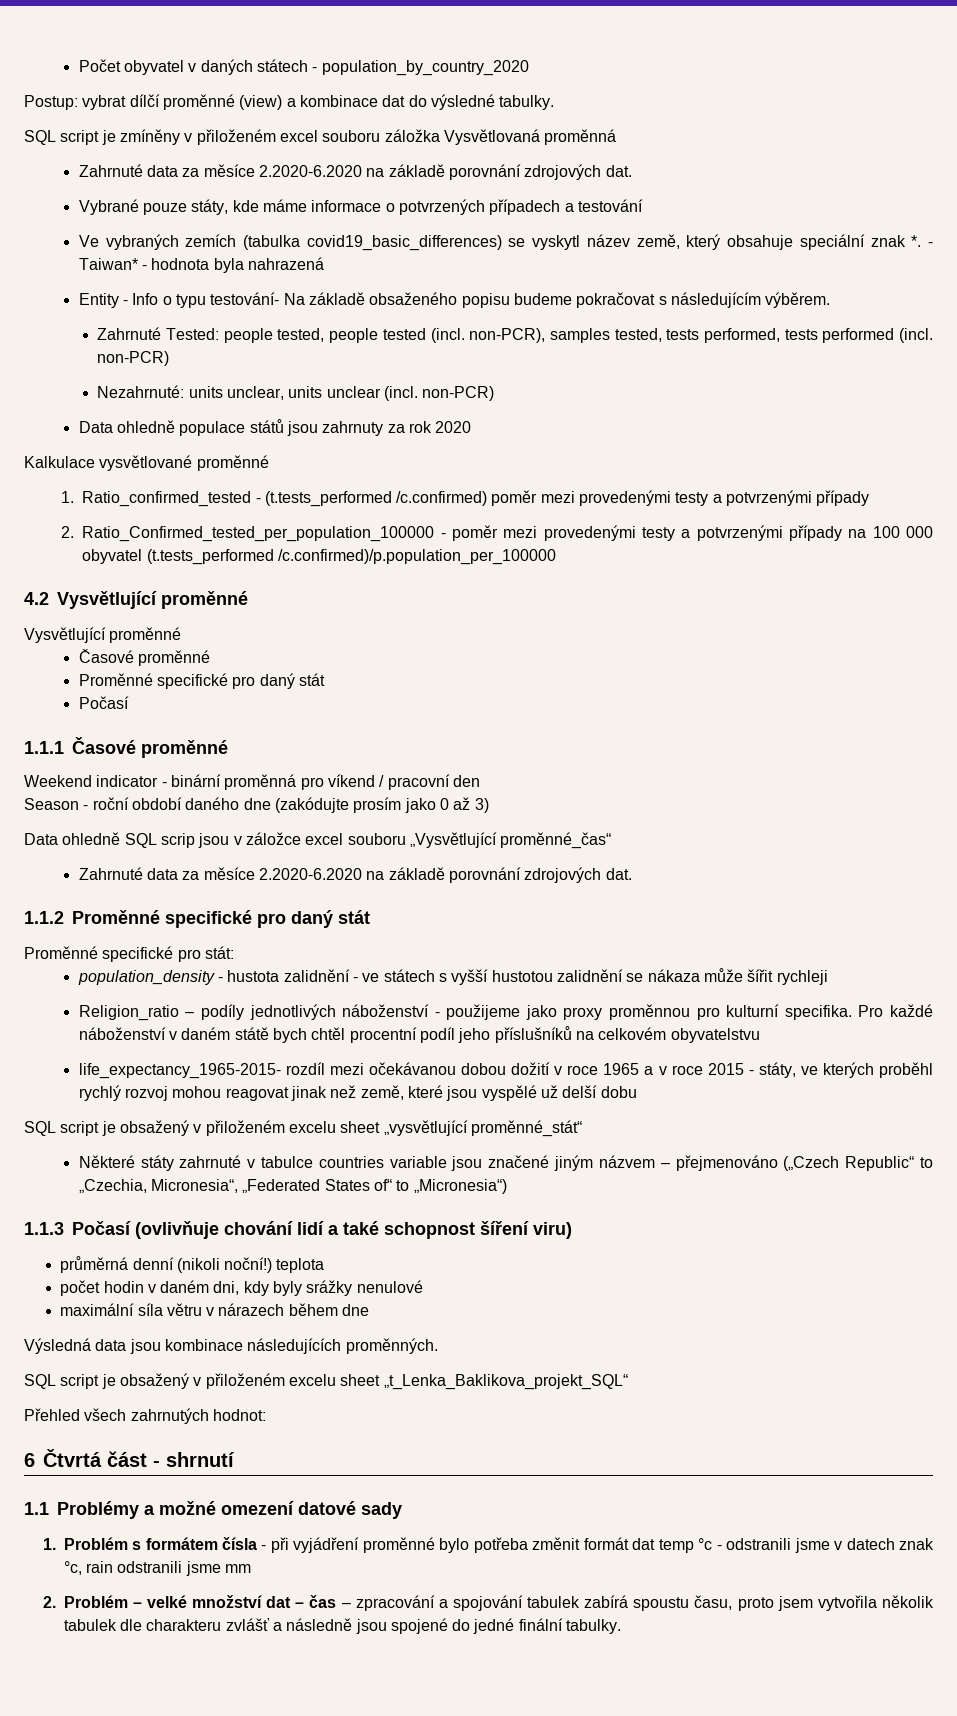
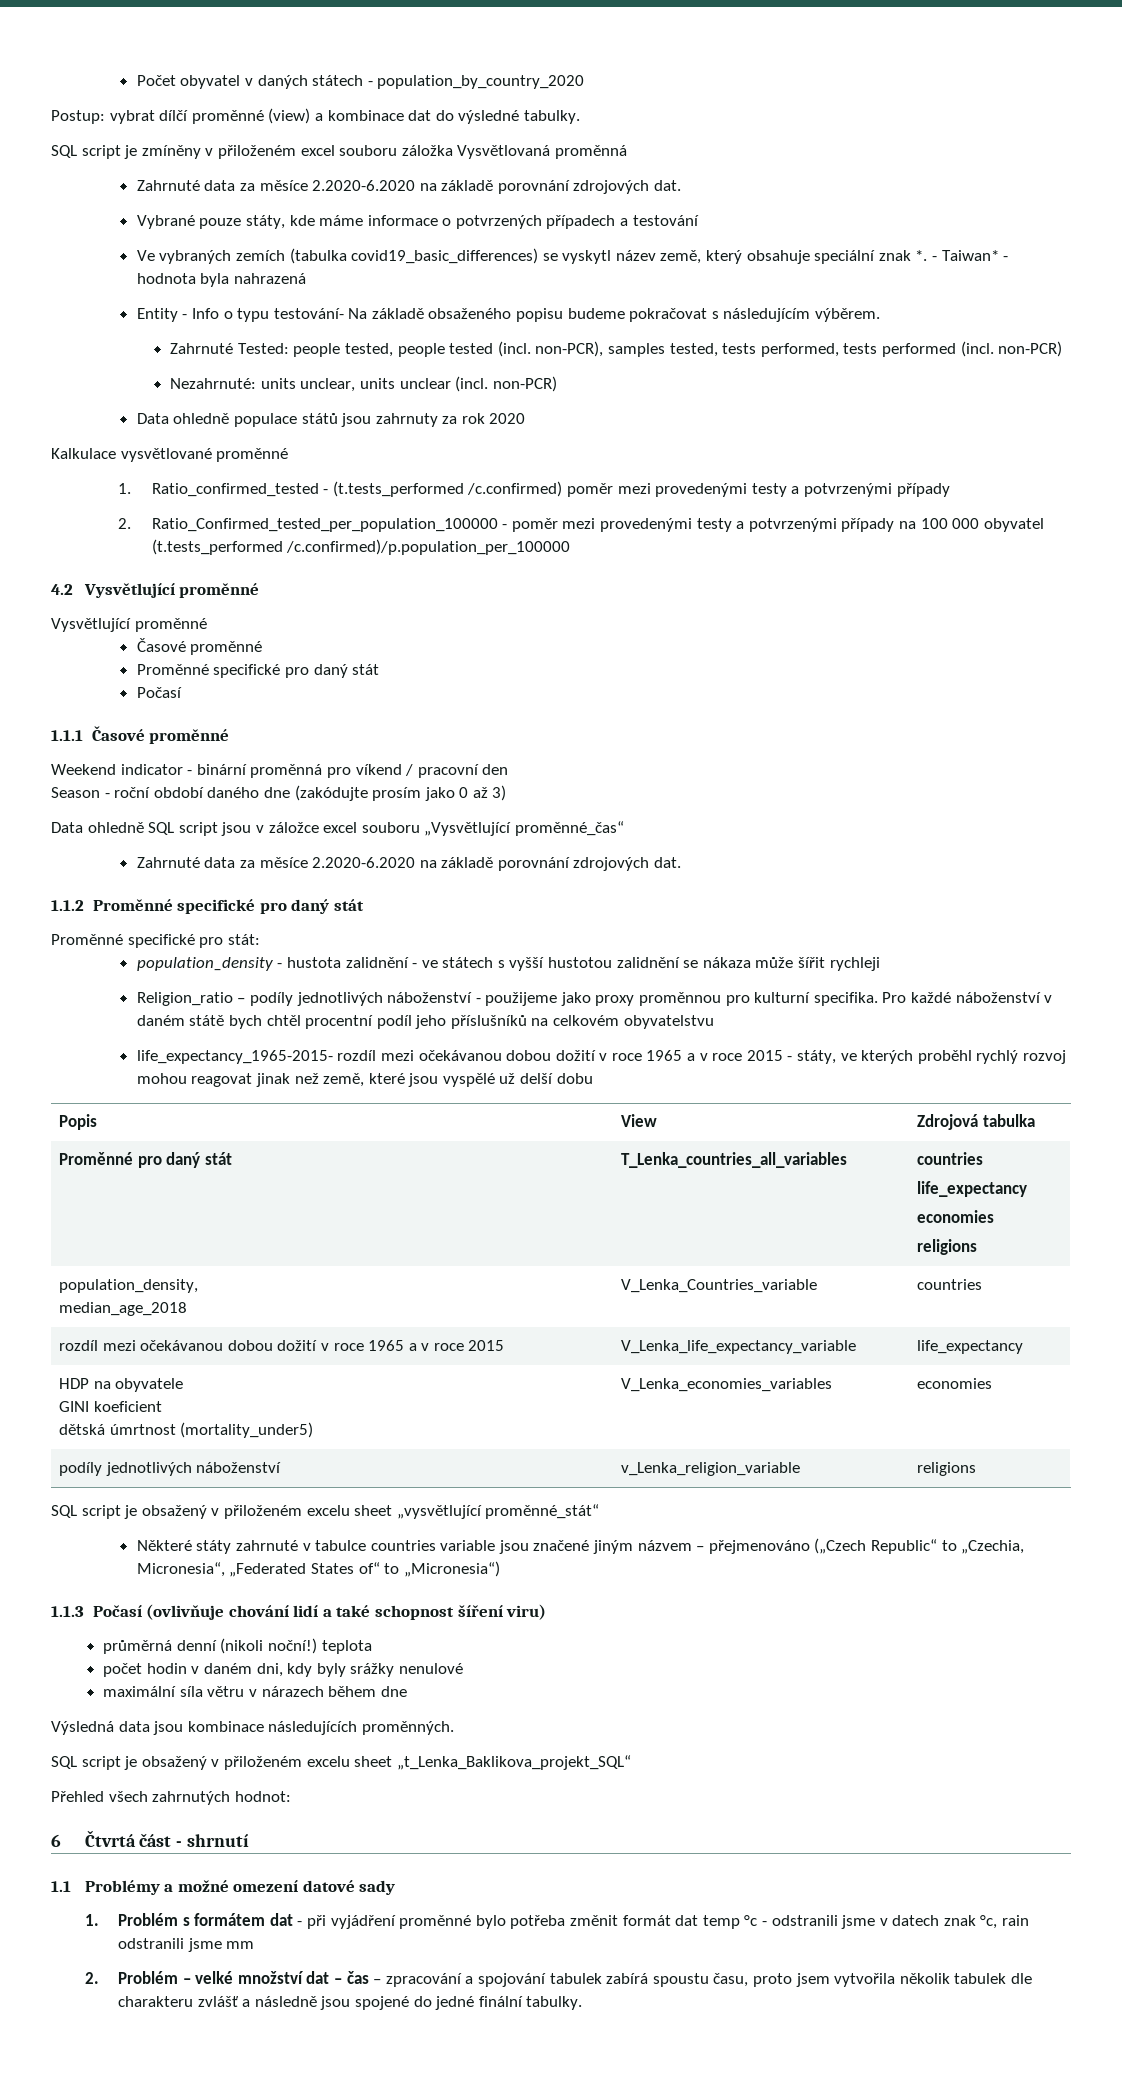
[160,833,195,848] scrip -> [178,822,218,836] script
(637, 1092) none -> [58,1114,97,1130] [620,1114,657,1127] [916,1114,1035,1130] [58,1152,232,1168] [620,1152,847,1168] [916,1152,983,1165] [916,1181,1027,1197] [916,1210,994,1223] [916,1239,977,1255] [58,1279,198,1293] [58,1302,187,1316] [620,1279,817,1293] [916,1279,982,1290] [58,1340,505,1351] [620,1340,856,1354] [916,1340,1023,1354] [58,1378,184,1392] [58,1401,162,1412] [58,1422,314,1438] [620,1378,832,1392] [916,1378,992,1389] [58,1462,282,1476] [620,1462,800,1476] [916,1462,976,1476] // Popis | View | Zdrojová tabulka // Proměnné pro daný stát | T_Lenka_countries_all_variables | countries // life_expectancy // economies // religions // population_density, // median_age_2018 | V_Lenka_Countries_variable | countries // rozdíl mezi očekávanou dobou dožití v roce 1965 a v roce 2015 | V_Lenka_life_expectancy_variable | life_expectancy // HDP na obyvatele // GINI koeficient // dětská úmrtnost (mortality_under5) | V_Lenka_economies_variables | economies // podíly jednotlivých náboženství | v_Lenka_religion_variable | religions
[222,1537,258,1550] čísla -> [269,1913,293,1926] dat

